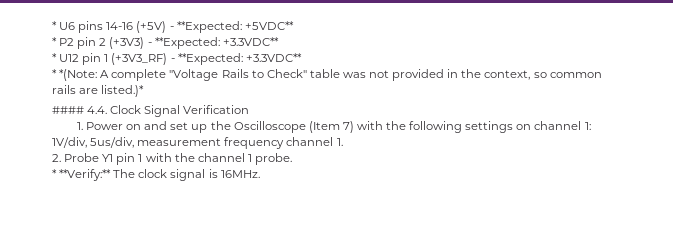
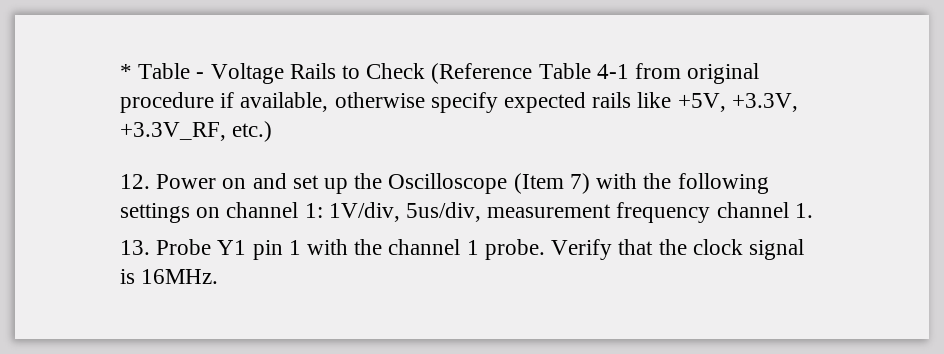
[52,21,294,33] [52,37,279,49] [52,53,302,65] [52,69,602,81] [52,85,145,97] [52,105,250,117] [76,122,83,130] * U6 pins 14-16 (+5V) - **Expected: +5VDC** // * P2 pin 2 (+3V3) - **Expected: +3.3VDC** // * U12 pin 1 (+3V3_RF) - **Expected: +3.3VDC** // * *(Note: A complete "Voltage Rails to Check" table was not provided in the context, so common rails are listed.)* // #### 4.4. Clock Signal Verification // 1. -> [120,63,760,84] [120,92,798,113] [120,121,273,142] [120,174,150,189] * Table - Voltage Rails to Check (Reference Table 4-1 from original procedure if available, otherwise specify expected rails like +5V, +3.3V, +3.3V_RF, etc.) // 12.
[52,154,61,162] 2. -> [120,240,150,255] 13.
[52,169,136,181] // * **Verify:** The -> [551,239,687,260] Verify that the

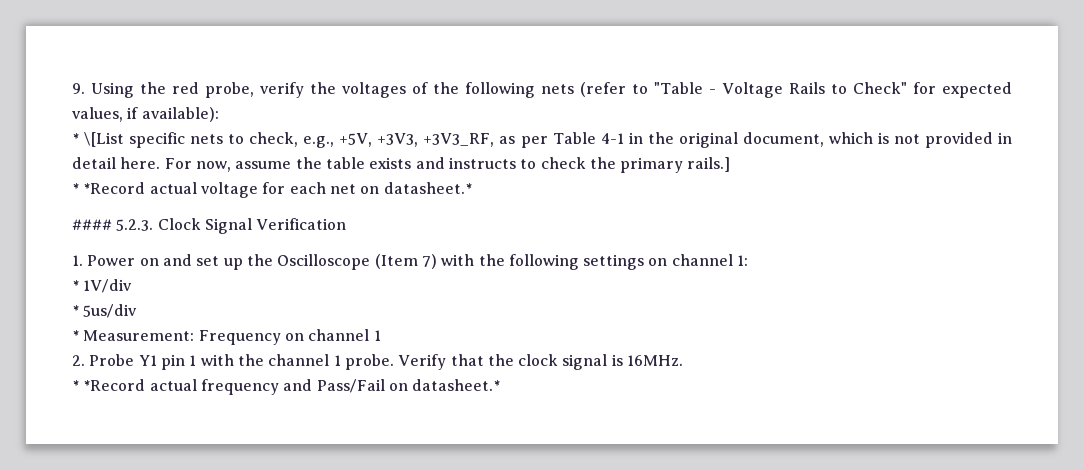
[120,63,760,84] [120,92,798,113] [120,121,273,142] [120,174,150,189] * Table - Voltage Rails to Check (Reference Table 4-1 from original procedure if available, otherwise specify expected rails like +5V, +3.3V, +3.3V_RF, etc.) // 12. -> [72,82,1012,98] [72,107,219,122] [72,132,1012,148] [72,157,731,173] [72,182,472,198] [72,218,347,234] [72,255,83,266] 9. Using the red probe, verify the voltages of the following nets (refer to "Table - Voltage Rails to Check" for expected values, if available): // * \[List specific nets to check, e.g., +5V, +3V3, +3V3_RF, as per Table 4-1 in the original document, which is not provided in detail here. For now, assume the table exists and instructs to check the primary rails.] // * *Record actual voltage for each net on datasheet.* // #### 5.2.3. Clock Signal Verification // 1.
[328,202,813,223] [120,240,150,255] 1V/div, 5us/div, measurement frequency channel 1. // 13. -> [72,279,133,293] [72,304,138,318] [72,329,381,345] [72,355,85,366] // * 1V/div // * 5us/div // * Measurement: Frequency on channel 1 // 2.
(219, 276) none -> [72,379,501,395] // * *Record actual frequency and Pass/Fail on datasheet.*

